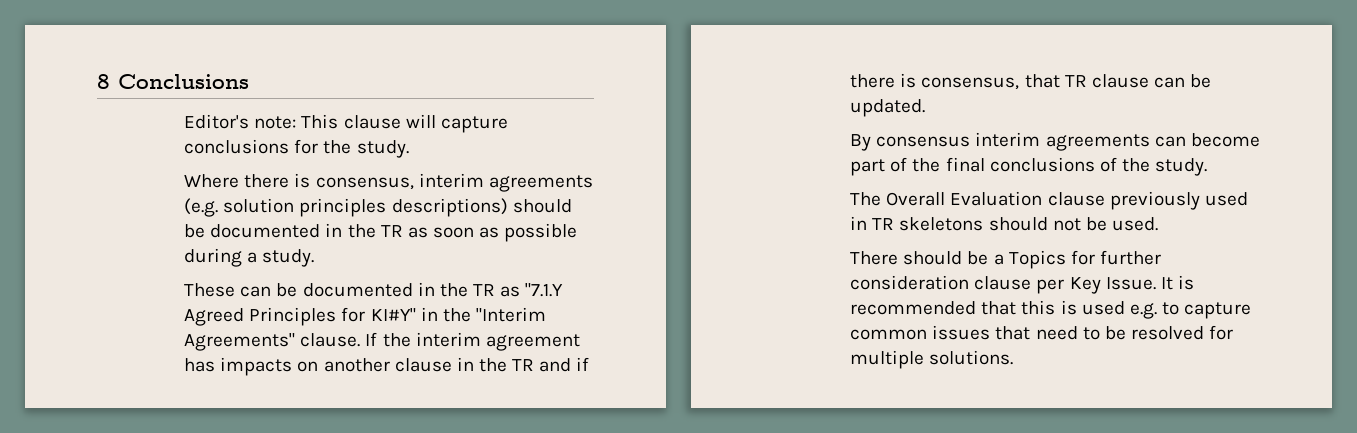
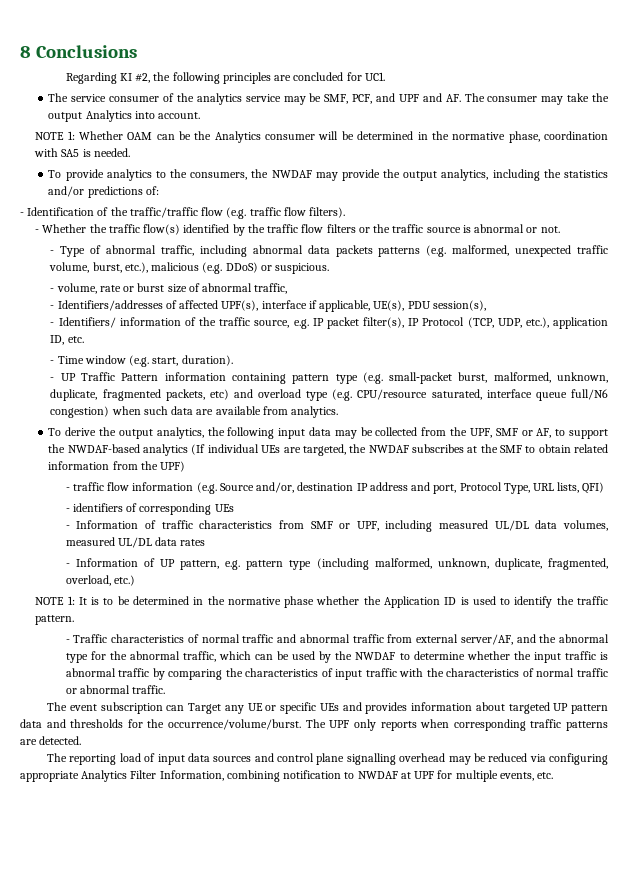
[184,114,508,133] [184,139,409,158] [184,173,593,192] [184,198,572,217] [184,223,578,242] [184,248,315,267] [184,282,564,297] [184,307,546,326] [184,332,580,351] [184,357,590,376] [850,73,1212,90] [850,99,926,117] [850,132,1260,151] [850,157,1208,176] [850,191,1248,210] [850,216,1158,231] [850,250,1161,269] [850,275,1194,294] [850,300,1252,319] [850,325,1234,340] [850,350,1014,369] Editor's note: This clause will capture conclusions for the study. // Where there is consensus, interim agreements (e.g. solution principles descriptions) should be documented in the TR as soon as possible during a study. // These can be documented in the TR as "7.1.Y Agreed Principles for KI#Y" in the "Interim Agreements" clause. If the interim agreement has impacts on another clause in the TR and if there is consensus, that TR clause can be updated. // By consensus interim agreements can become part of the final conclusions of the study. // The Overall Evaluation clause previously used in TR skeletons should not be used. // There should be a Topics for further consideration clause per Key Issue. It is recommended that this is used e.g. to capture common issues that need to be resolved for multiple solutions. -> [65,72,385,84] [48,93,609,105] [48,110,201,122] [35,131,608,143] [34,148,130,157] [48,169,609,181] [48,186,159,198] [20,207,346,219] [35,224,560,236] [50,245,608,257] [49,262,330,274] [50,283,288,294] [50,300,486,312] [50,317,608,329] [50,335,84,345] [50,355,233,367] [50,372,609,384] [50,389,609,401] [50,406,339,418] [48,427,609,439] [48,444,608,456] [48,461,186,472] [65,482,605,494] [65,503,234,515] [65,520,608,532] [65,537,206,548] [65,558,609,570] [65,575,135,586] [35,596,608,608] [35,615,75,625] [65,634,609,645] [65,651,609,663] [65,668,609,680] [65,685,166,694] [46,702,608,714] [20,719,609,731] [20,736,82,745] [46,753,608,765] [20,770,554,782] Regarding KI #2, the following principles are concluded for UC1. // The service consumer of the analytics service may be SMF, PCF, and UPF and AF. The consumer may take the output Analytics into account. // NOTE 1: Whether OAM can be the Analytics consumer will be determined in the normative phase, coordination with SA5 is needed. // To provide analytics to the consumers, the NWDAF may provide the output analytics, including the statistics and/or predictions of: // - Identification of the traffic/traffic flow (e.g. traffic flow filters). // - Whether the traffic flow(s) identified by the traffic flow filters or the traffic source is abnormal or not. // - Type of abnormal traffic, including abnormal data packets patterns (e.g. malformed, unexpected traffic volume, burst, etc.), malicious (e.g. DDoS) or suspicious. // - volume, rate or burst size of abnormal traffic, // - Identifiers/addresses of affected UPF(s), interface if applicable, UE(s), PDU session(s), // - Identifiers/ information of the traffic source, e.g. IP packet filter(s), IP Protocol (TCP, UDP, etc.), application ID, etc. // - Time window (e.g. start, duration). // - UP Traffic Pattern information containing pattern type (e.g. small‑packet burst, malformed, unknown, duplicate, fragmented packets, etc) and overload type (e.g. CPU/resource saturated, interface queue full/N6 congestion) when such data are available from analytics. // To derive the output analytics, the following input data may be collected from the UPF, SMF or AF, to support the NWDAF-based analytics (If individual UEs are targeted, the NWDAF subscribes at the SMF to obtain related information from the UPF) // - traffic flow information (e.g. Source and/or, destination IP address and port, Protocol Type, URL lists, QFI) // - identifiers of corresponding UEs // - Information of traffic characteristics from SMF or UPF, including measured UL/DL data volumes, measured UL/DL data rates // - Information of UP pattern, e.g. pattern type (including malformed, unknown, duplicate, fragmented, overload, etc.) // NOTE 1: It is to be determined in the normative phase whether the Application ID is used to identify the traffic pattern. // - Traffic characteristics of normal traffic and abnormal traffic from external server/AF, and the abnormal type for the abnormal traffic, which can be used by the NWDAF to determine whether the input traffic is abnormal traffic by comparing the characteristics of input traffic with the characteristics of normal traffic or abnormal traffic. // The event subscription can Target any UE or specific UEs and provides information about targeted UP pattern data and thresholds for the occurrence/volume/burst. The UPF only reports when corresponding traffic patterns are detected. // The reporting load of input data sources and control plane signalling overhead may be reduced via configuring appropriate Analytics Filter Information, combining notification to NWDAF at UPF for multiple events, etc.

